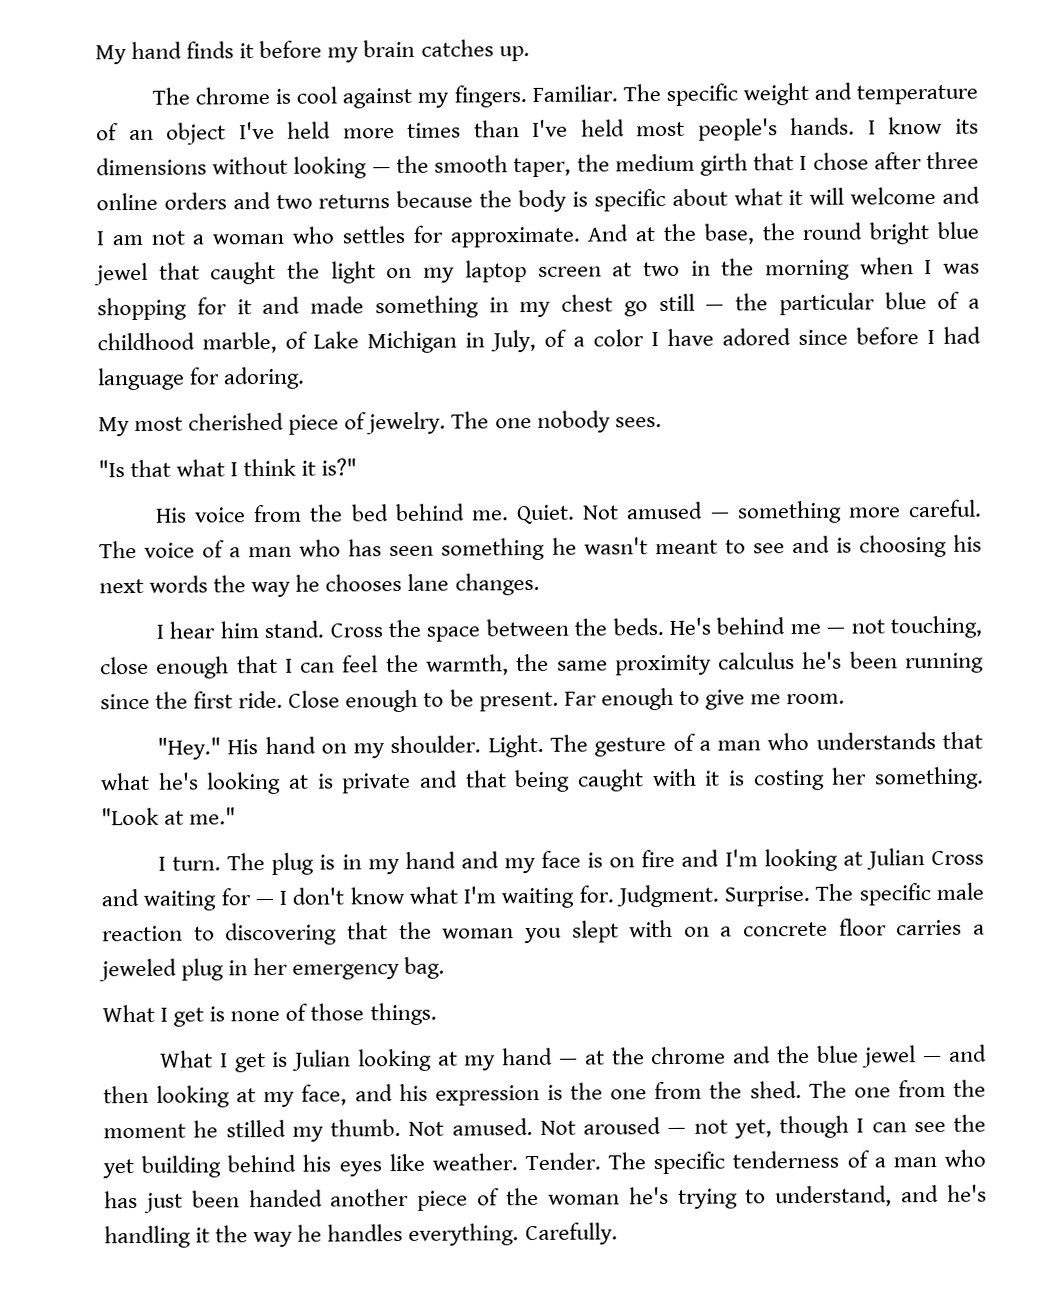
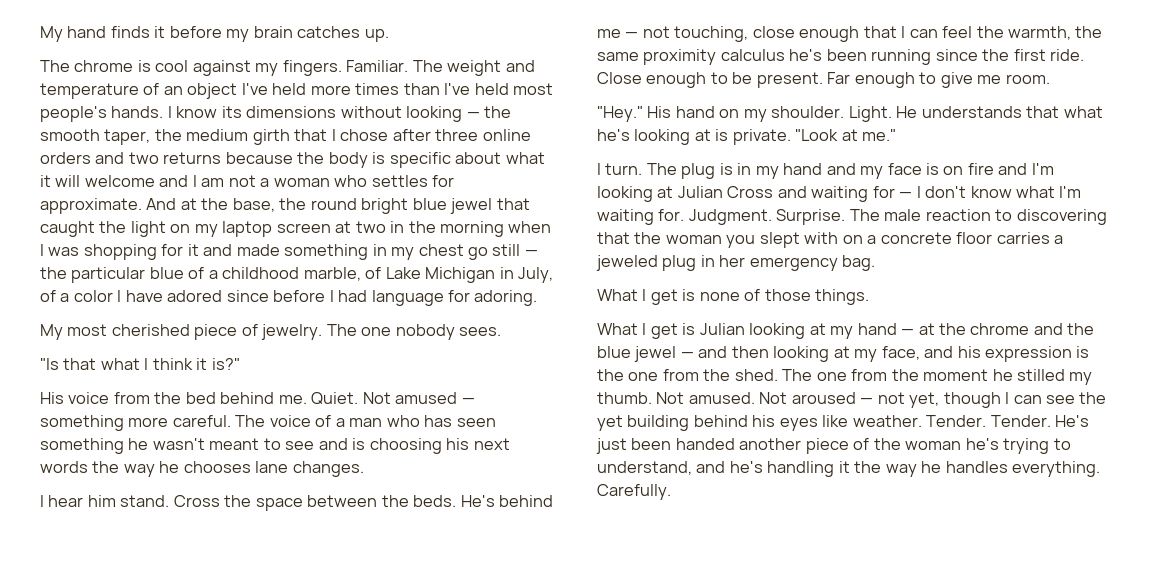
[665,83,738,106] specific -> (443, 66) none
[550,732,810,757] The gesture of a man who -> [896,106,918,118] He
[341,766,984,794] private and that being caught with it is costing her something. -> [732,129,791,145] private.
[858,883,931,906] specific -> (880, 215) none
[608,1149,986,1175] [104,1190,138,1209] The specific tenderness of a man who has -> [990,415,1090,427] Tender. He's

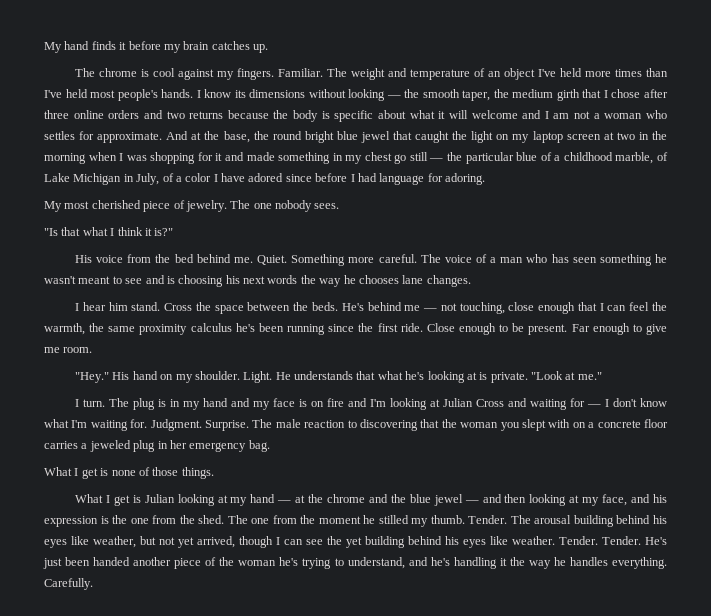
[362,392,475,404] [40,415,124,431] Not amused — something -> [291,254,346,266] Something
[656,392,940,408] Not amused. Not aroused — not yet, -> [468,515,667,527] [44,536,235,548] Tender. The arousal building behind his eyes like weather, but not yet arrived,

